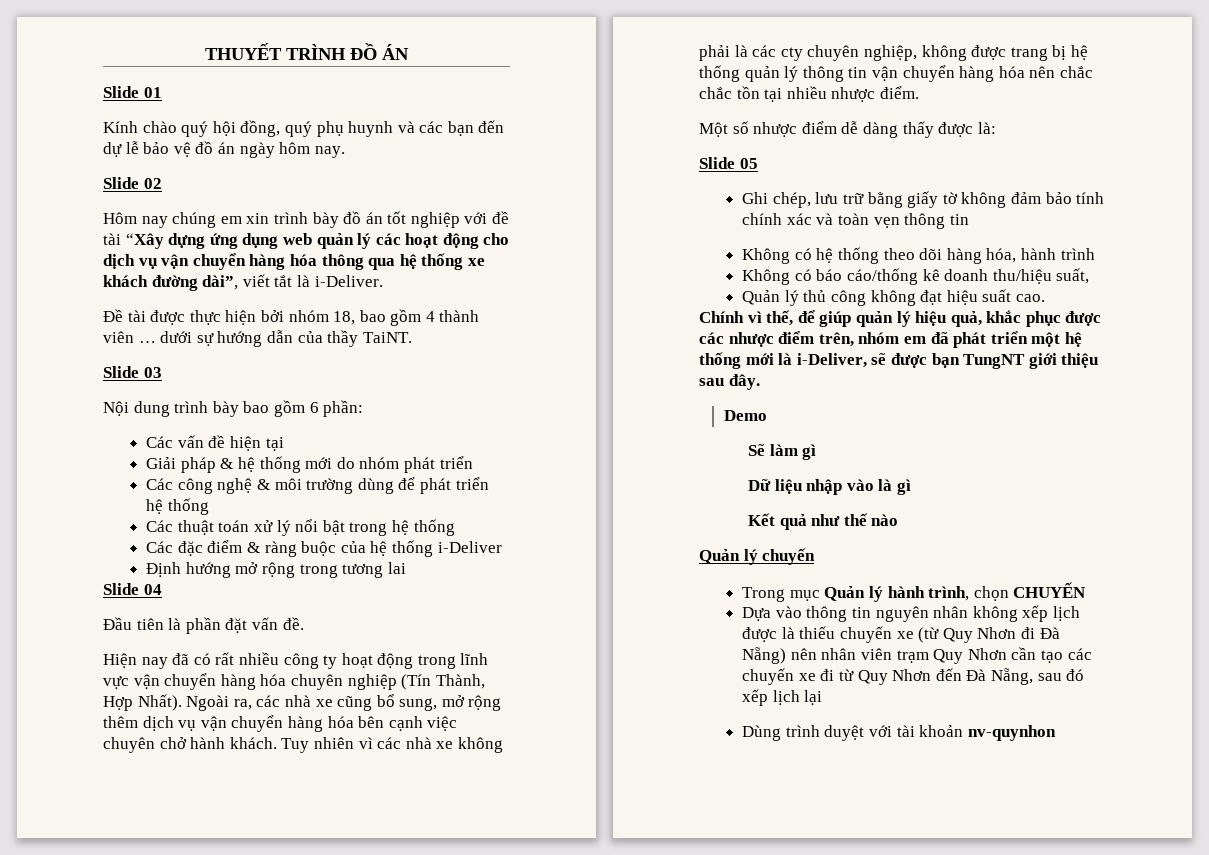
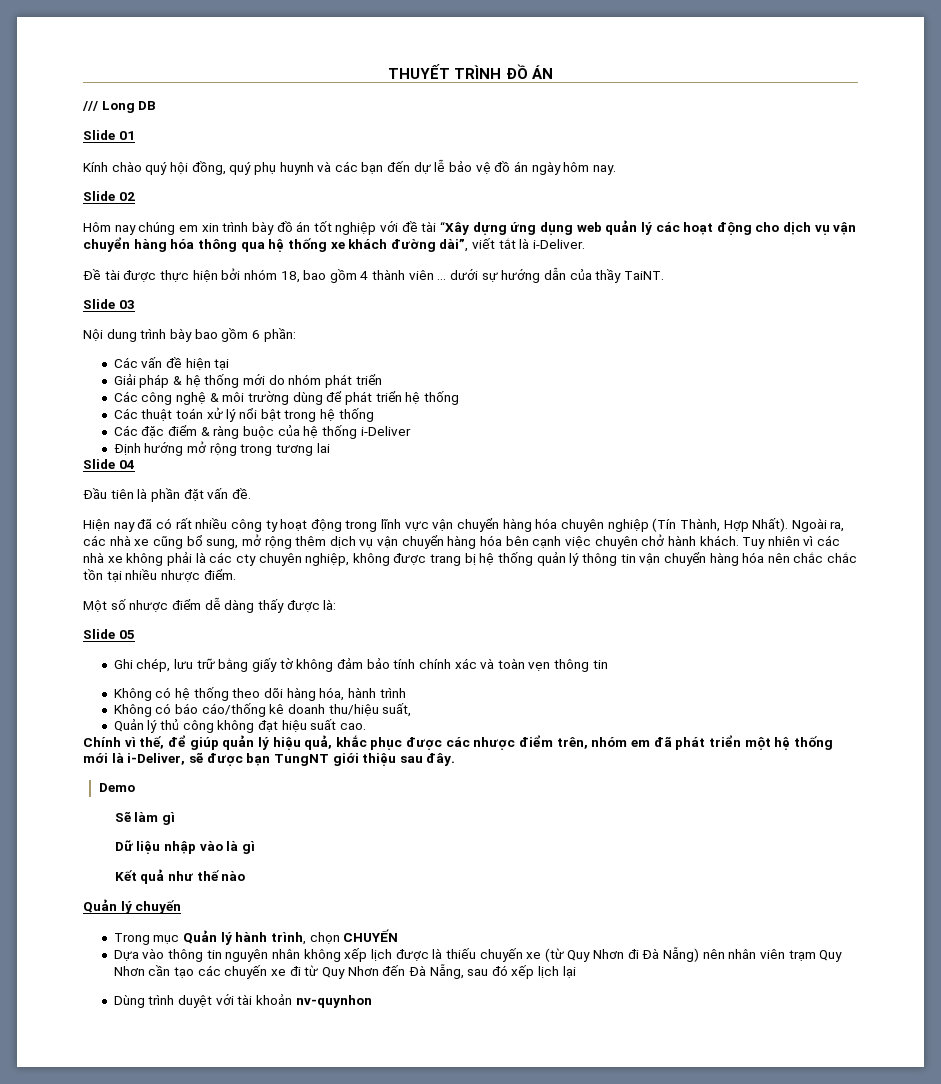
(409, 52) none -> [82,101,157,113] // /// Long DB

